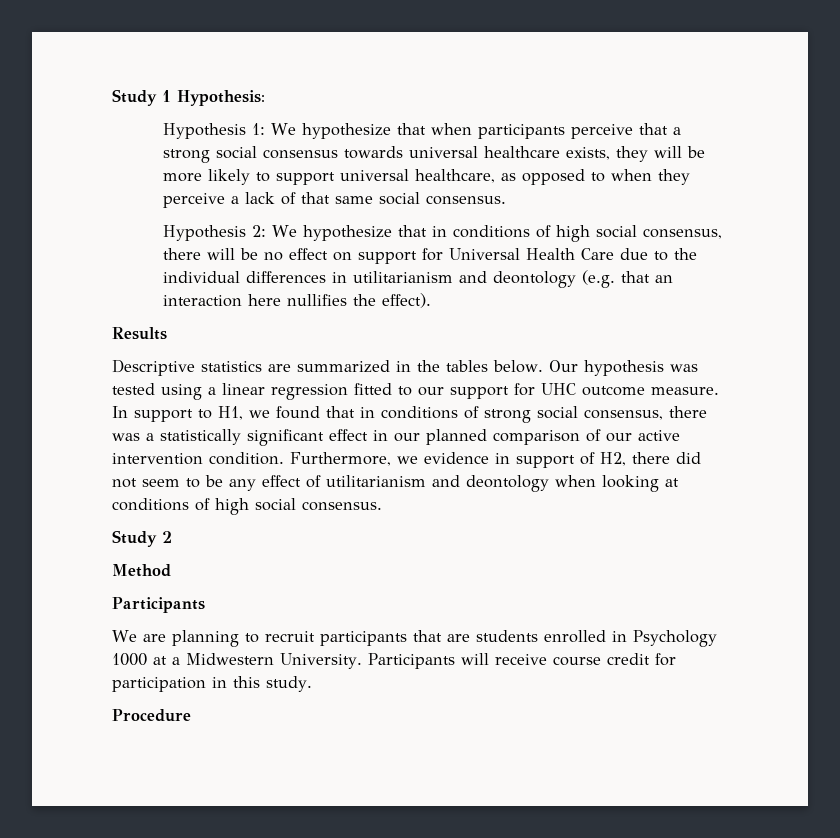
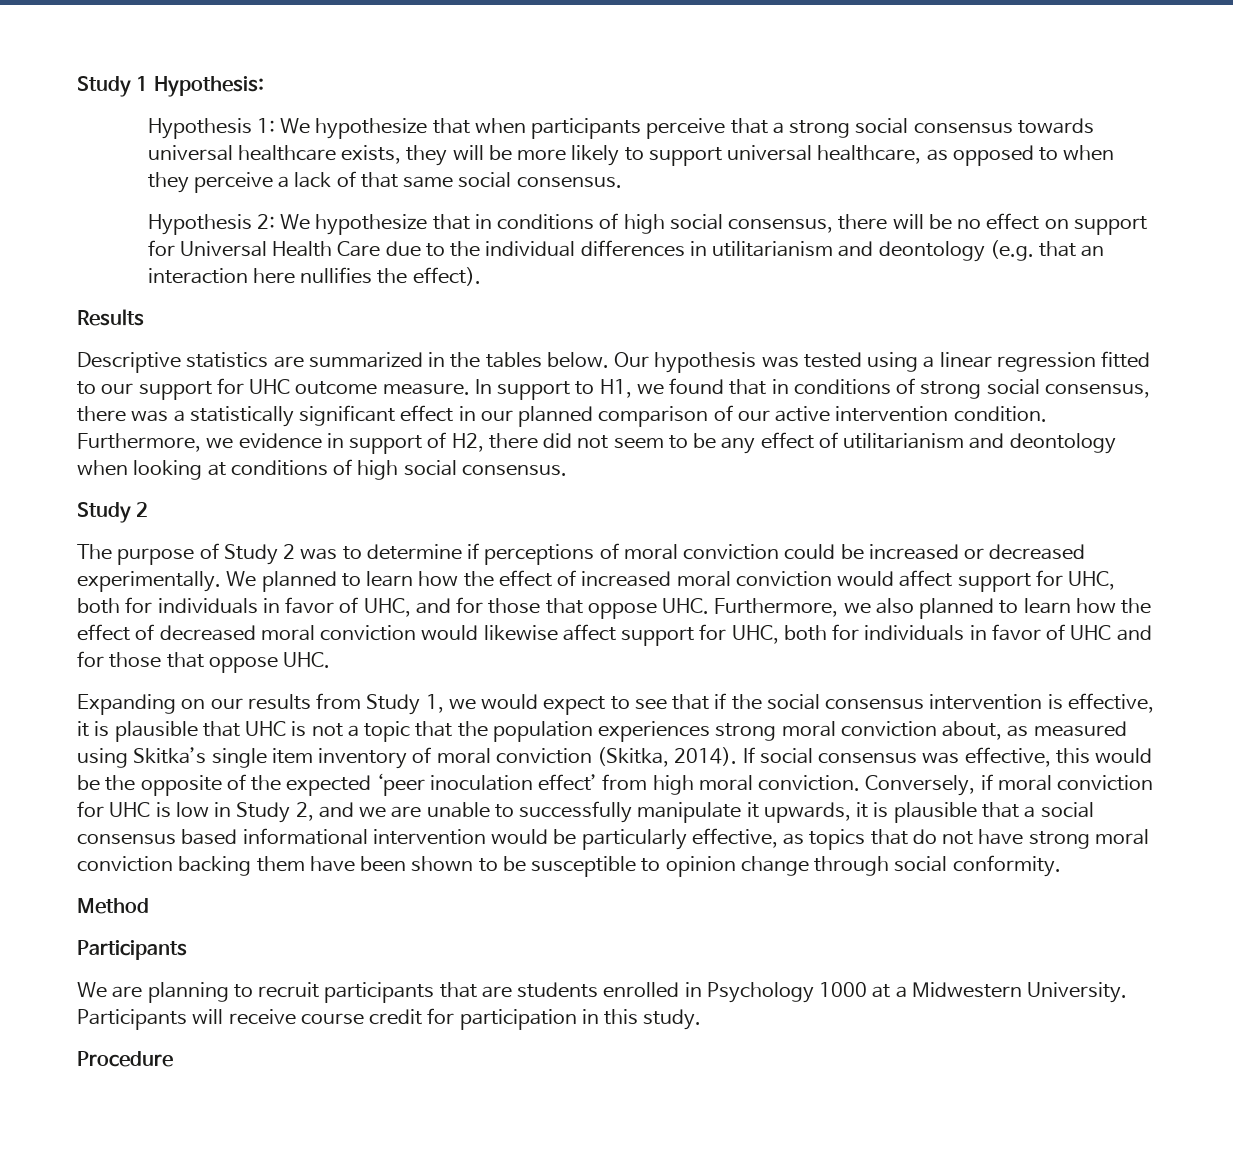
(172, 537) none -> [77,543,1086,565] [77,570,1116,592] [77,597,1152,619] [77,624,1152,646] [77,651,331,673] [77,693,1155,715] [77,721,1127,742] [77,747,1153,769] [77,773,1154,796] [77,801,1094,823] [77,828,1149,850] [77,855,1061,877] // The purpose of Study 2 was to determine if perceptions of moral conviction could be increased or decreased experimentally. We planned to learn how the effect of increased moral conviction would affect support for UHC, both for individuals in favor of UHC, and for those that oppose UHC. Furthermore, we also planned to learn how the effect of decreased moral conviction would likewise affect support for UHC, both for individuals in favor of UHC and for those that oppose UHC. // Expanding on our results from Study 1, we would expect to see that if the social consensus intervention is effective, it is plausible that UHC is not a topic that the population experiences strong moral conviction about, as measured using Skitka’s single item inventory of moral conviction (Skitka, 2014). If social consensus was effective, this would be the opposite of the expected ‘peer inoculation effect’ from high moral conviction. Conversely, if moral conviction for UHC is low in Study 2, and we are unable to successfully manipulate it upwards, it is plausible that a social consensus based informational intervention would be particularly effective, as topics that do not have strong moral conviction backing them have been shown to be susceptible to opinion change through social conformity.

